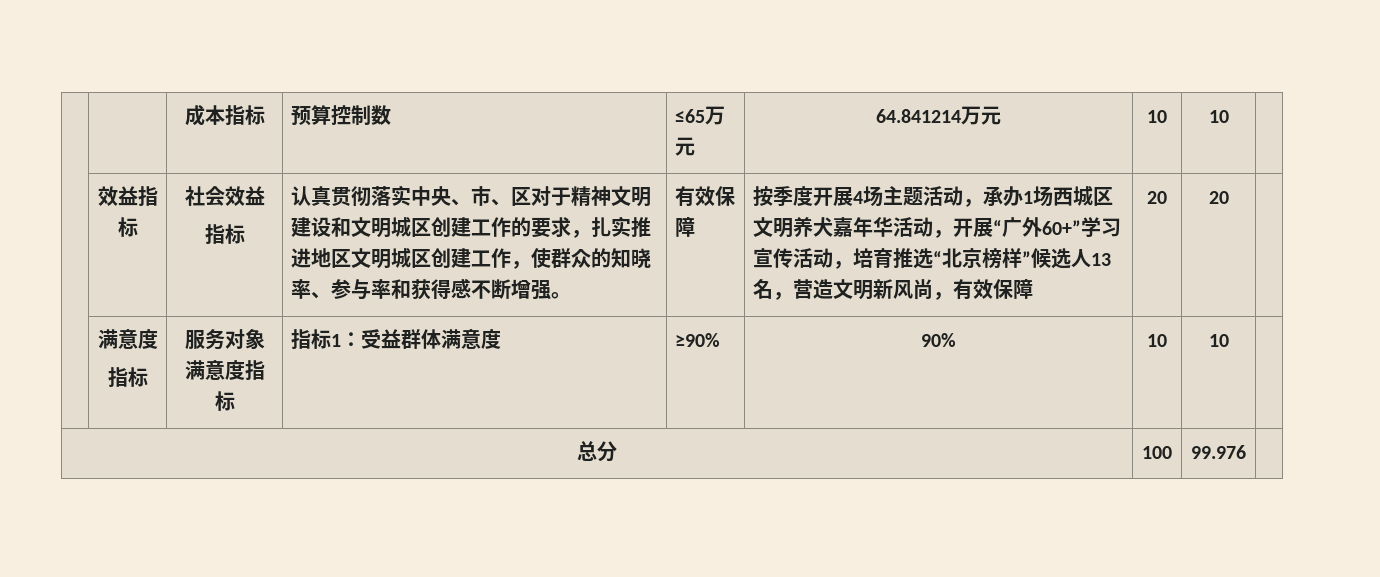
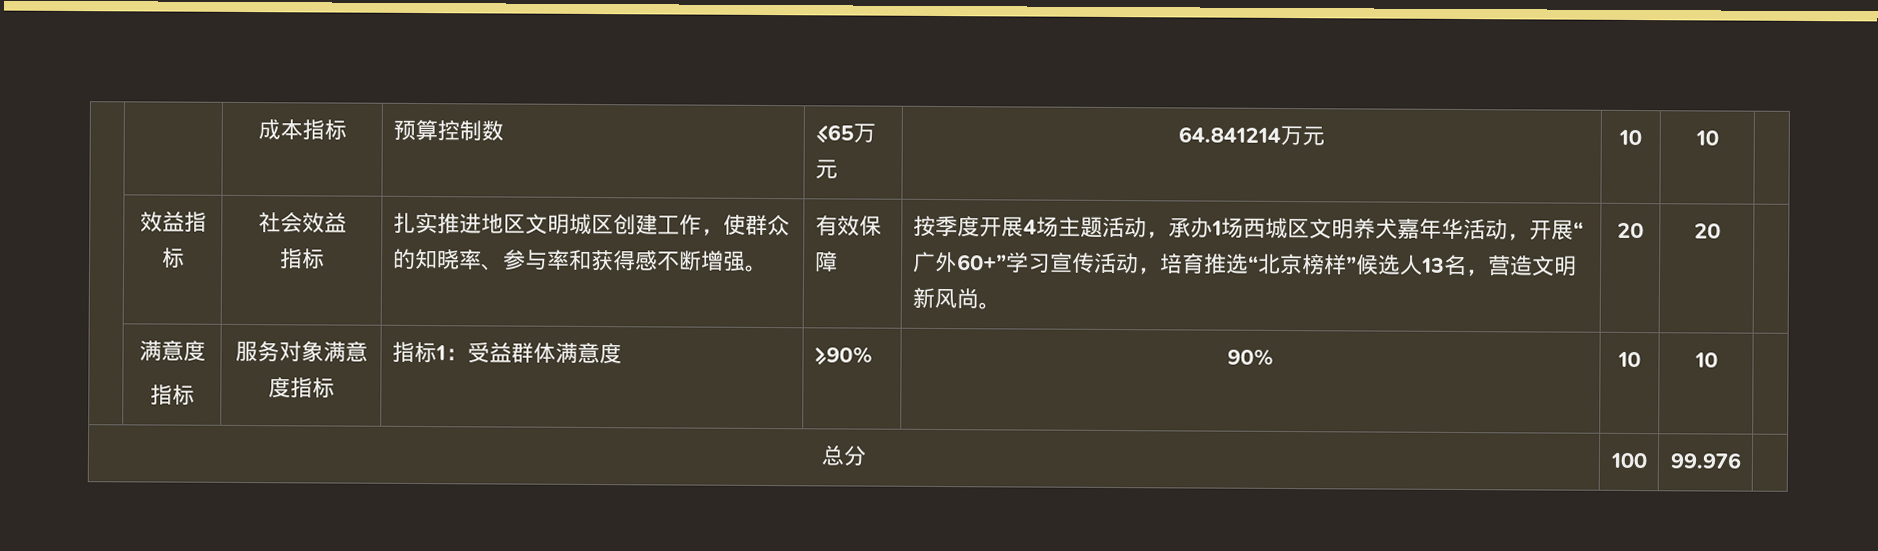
[290,185,651,207] [290,217,591,238] 认真贯彻落实中央、市、区对于精神文明建设和文明城区创建工作的要求， -> (325, 259) none
[932,279,1033,300] ，有效保障 -> [977,302,1001,310] 。

